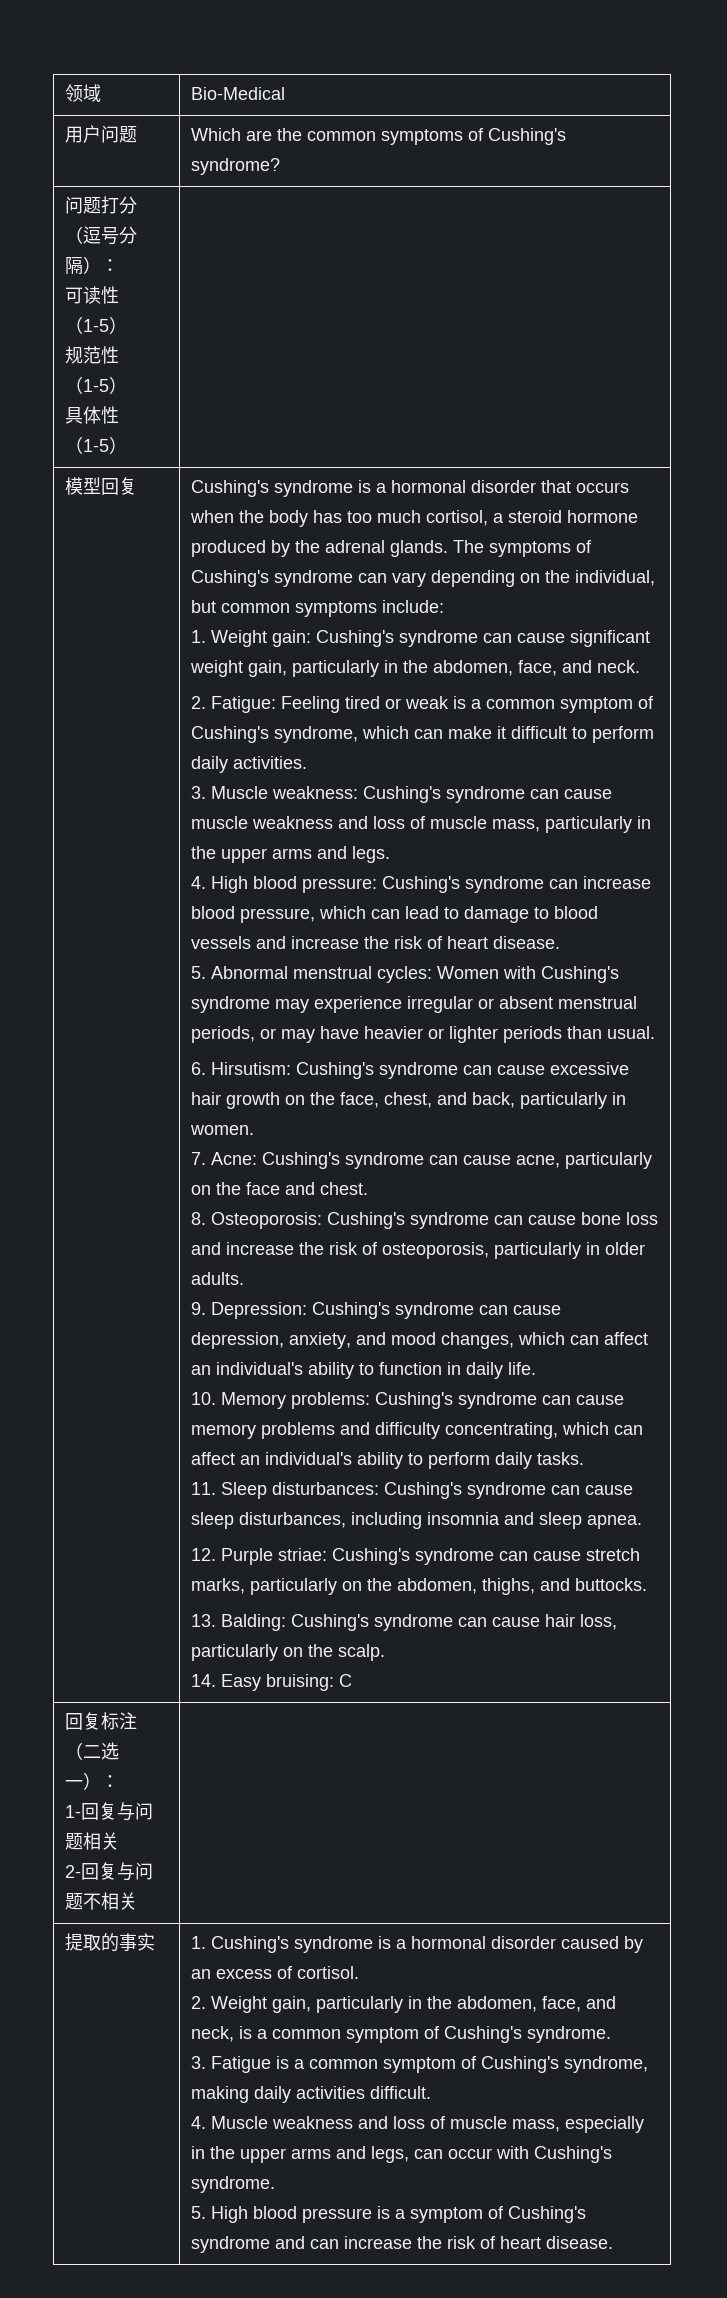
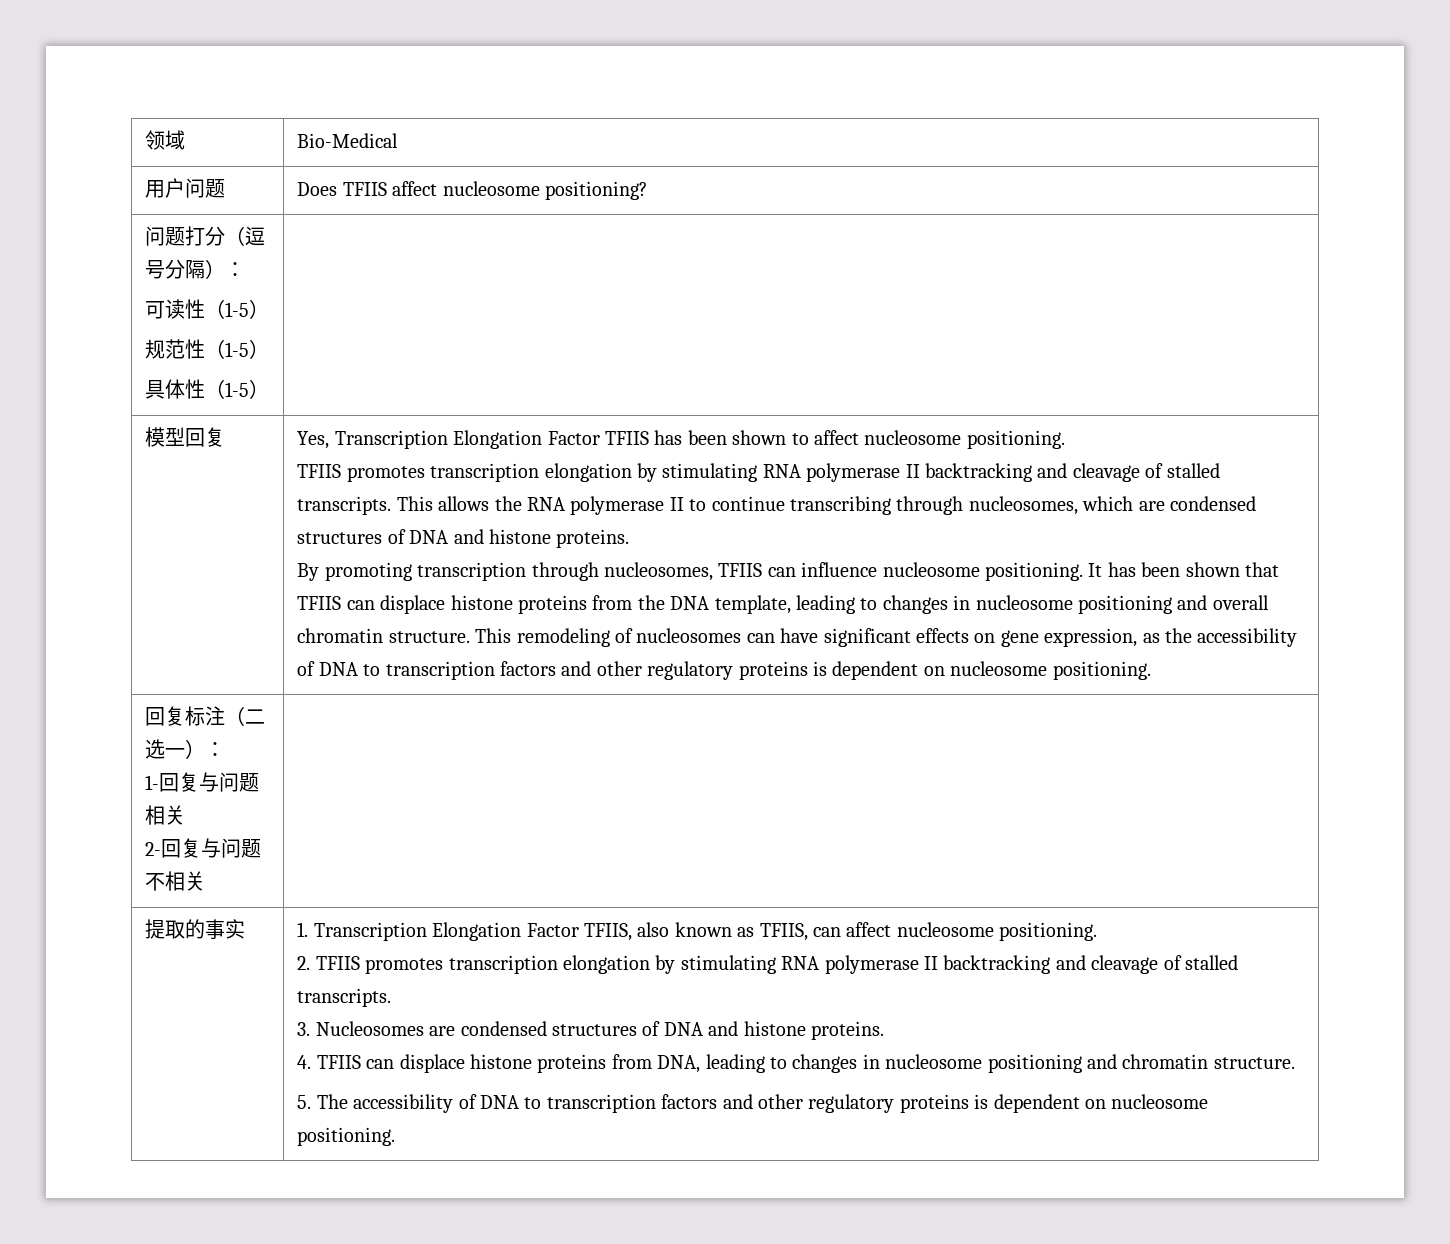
[191,128,567,145] [191,158,281,175] Which are the common symptoms of Cushing's syndrome? -> [297,181,647,200] Does TFIIS affect nucleosome positioning?
[191,480,630,497] [190,510,639,527] [191,540,593,557] [191,570,656,587] [191,600,445,617] [191,630,651,647] [190,660,641,677] [191,696,655,713] [191,726,655,743] [191,756,308,773] [191,786,613,803] [191,816,652,833] [191,846,391,863] [191,876,652,893] [191,906,599,923] [191,936,561,949] [191,966,620,983] [191,996,638,1013] [191,1026,656,1043] [191,1062,630,1079] [191,1092,627,1109] [190,1125,255,1135] [191,1152,653,1169] [191,1182,369,1195] [191,1212,659,1229] [191,1242,646,1259] [191,1272,245,1285] [191,1302,562,1319] [191,1332,649,1349] [191,1362,537,1379] [191,1392,625,1409] [191,1422,644,1439] [191,1452,585,1469] [191,1482,634,1499] [191,1512,643,1529] [191,1548,641,1565] [191,1578,648,1595] [191,1614,618,1631] [191,1644,386,1661] [191,1674,353,1691] Cushing's syndrome is a hormonal disorder that occurs when the body has too much cortisol, a steroid hormone produced by the adrenal glands. The symptoms of Cushing's syndrome can vary depending on the individual, but common symptoms include: // 1. Weight gain: Cushing's syndrome can cause significant weight gain, particularly in the abdomen, face, and neck. // 2. Fatigue: Feeling tired or weak is a common symptom of Cushing's syndrome, which can make it difficult to perform daily activities. // 3. Muscle weakness: Cushing's syndrome can cause muscle weakness and loss of muscle mass, particularly in the upper arms and legs. // 4. High blood pressure: Cushing's syndrome can increase blood pressure, which can lead to damage to blood vessels and increase the risk of heart disease. // 5. Abnormal menstrual cycles: Women with Cushing's syndrome may experience irregular or absent menstrual periods, or may have heavier or lighter periods than usual. // 6. Hirsutism: Cushing's syndrome can cause excessive hair growth on the face, chest, and back, particularly in women. // 7. Acne: Cushing's syndrome can cause acne, particularly on the face and chest. // 8. Osteoporosis: Cushing's syndrome can cause bone loss and increase the risk of osteoporosis, particularly in older adults. // 9. Depression: Cushing's syndrome can cause depression, anxiety, and mood changes, which can affect an individual's ability to function in daily life. // 10. Memory problems: Cushing's syndrome can cause memory problems and difficulty concentrating, which can affect an individual's ability to perform daily tasks. // 11. Sleep disturbances: Cushing's syndrome can cause sleep disturbances, including insomnia and sleep apnea. // 12. Purple striae: Cushing's syndrome can cause stretch marks, particularly on the abdomen, thighs, and buttocks. // 13. Balding: Cushing's syndrome can cause hair loss, particularly on the scalp. // 14. Easy bruising: C -> [297,430,1065,449] [297,463,1220,482] [297,496,1256,515] [297,529,630,548] [297,562,1279,581] [297,595,1269,614] [297,628,1298,647] [297,661,1151,680] Yes, Transcription Elongation Factor TFIIS has been shown to affect nucleosome positioning. // TFIIS promotes transcription elongation by stimulating RNA polymerase II backtracking and cleavage of stalled transcripts. This allows the RNA polymerase II to continue transcribing through nucleosomes, which are condensed structures of DNA and histone proteins. // By promoting transcription through nucleosomes, TFIIS can influence nucleosome positioning. It has been shown that TFIIS can displace histone proteins from the DNA template, leading to changes in nucleosome positioning and overall chromatin structure. This remodeling of nucleosomes can have significant effects on gene expression, as the accessibility of DNA to transcription factors and other regulatory proteins is dependent on nucleosome positioning.
[211,1936,644,1953] [191,1966,360,1979] [191,1996,617,2013] [191,2026,612,2043] [191,2056,649,2073] [191,2086,432,2103] [191,2116,645,2133] [191,2146,613,2163] [191,2176,276,2193] [191,2206,587,2223] [191,2236,614,2253] Cushing's syndrome is a hormonal disorder caused by an excess of cortisol. // 2. Weight gain, particularly in the abdomen, face, and neck, is a common symptom of Cushing's syndrome. // 3. Fatigue is a common symptom of Cushing's syndrome, making daily activities difficult. // 4. Muscle weakness and loss of muscle mass, especially in the upper arms and legs, can occur with Cushing's syndrome. // 5. High blood pressure is a symptom of Cushing's syndrome and can increase the risk of heart disease. -> [313,922,1098,941] [297,955,1238,974] [297,988,392,1007] [297,1021,884,1040] [297,1054,1295,1073] [297,1094,1209,1113] [297,1127,396,1146] Transcription Elongation Factor TFIIS, also known as TFIIS, can affect nucleosome positioning. // 2. TFIIS promotes transcription elongation by stimulating RNA polymerase II backtracking and cleavage of stalled transcripts. // 3. Nucleosomes are condensed structures of DNA and histone proteins. // 4. TFIIS can displace histone proteins from DNA, leading to changes in nucleosome positioning and chromatin structure. // 5. The accessibility of DNA to transcription factors and other regulatory proteins is dependent on nucleosome positioning.

